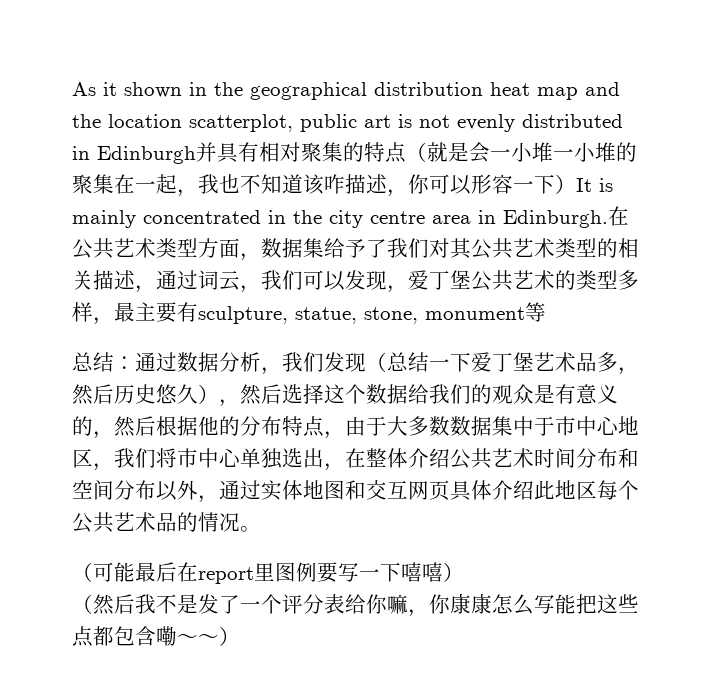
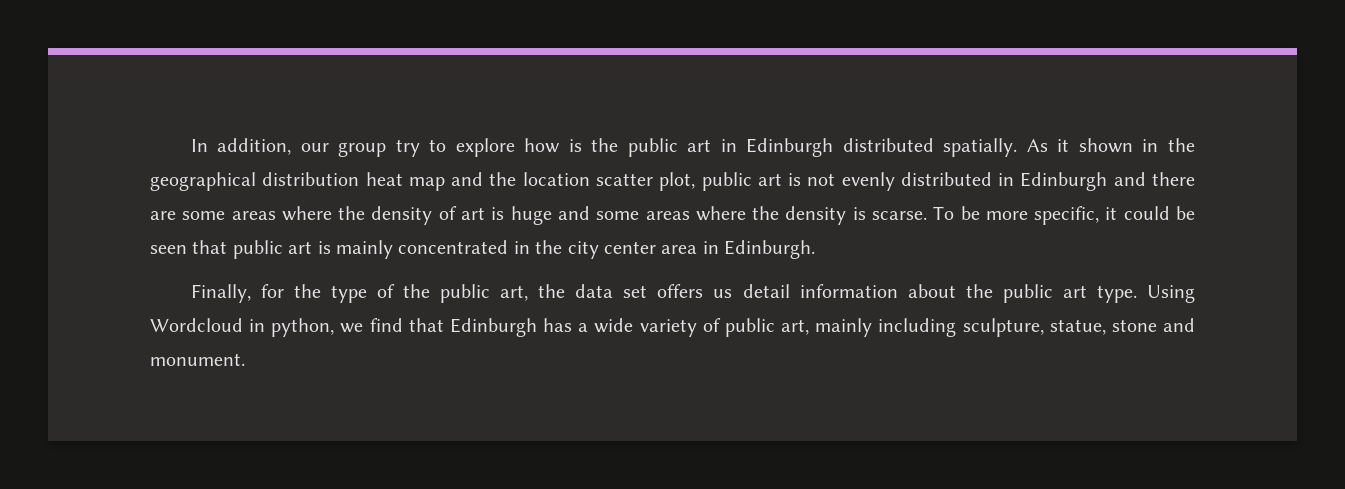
(72, 89) none -> [190,138,1018,157] In addition, our group try to explore how is the public art in Edinburgh distributed spatially.
[189,114,293,132] scatterplot, -> [595,172,696,191] scatter plot,
[196,142,637,163] [72,174,592,197] 并具有相对聚集的特点（就是会一小堆一小堆的聚集在一起，我也不知道该咋描述，你可以形容一下）It -> [1113,172,1196,186] [150,206,1195,225] [150,240,313,259] and there are some areas where the density of art is huge and some areas where the density is scarse. To be more specific, it could be seen that public art
[370,211,425,224] centre -> [604,241,656,254] center
[608,206,629,226] [72,238,639,261] [72,270,639,293] [72,302,546,325] [72,352,639,375] [72,384,618,407] [72,416,639,439] [72,448,639,471] [72,480,639,503] [72,512,261,533] [72,562,464,584] [72,594,639,617] [72,626,240,647] 在公共艺术类型方面，数据集给予了我们对其公共艺术类型的相关描述，通过词云，我们可以发现，爱丁堡公共艺术的类型多样，最主要有sculpture, statue, stone, monument等 // 总结：通过数据分析，我们发现（总结一下爱丁堡艺术品多，然后历史悠久），然后选择这个数据给我们的观众是有意义的，然后根据他的分布特点，由于大多数数据集中于市中心地区，我们将市中心单独选出，在整体介绍公共艺术时间分布和空间分布以外，通过实体地图和交互网页具体介绍此地区每个公共艺术品的情况。 // （可能最后在report里图例要写一下嘻嘻） // （然后我不是发了一个评分表给你嘛，你康康怎么写能把这些点都包含嘞～～） -> [190,284,1195,303] [150,318,1195,337] [150,353,245,366] // Finally, for the type of the public art, the data set offers us detail information about the public art type. Using Wordcloud in python, we find that Edinburgh has a wide variety of public art, mainly including sculpture, statue, stone and monument.

